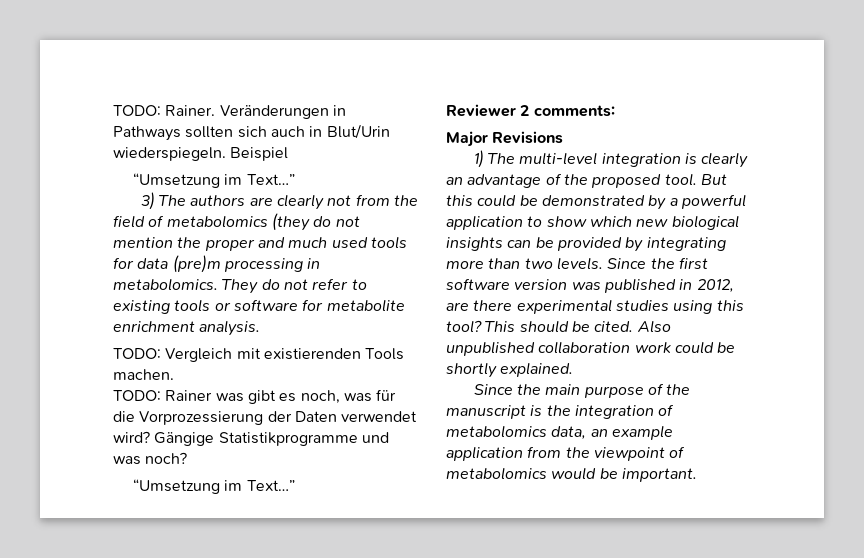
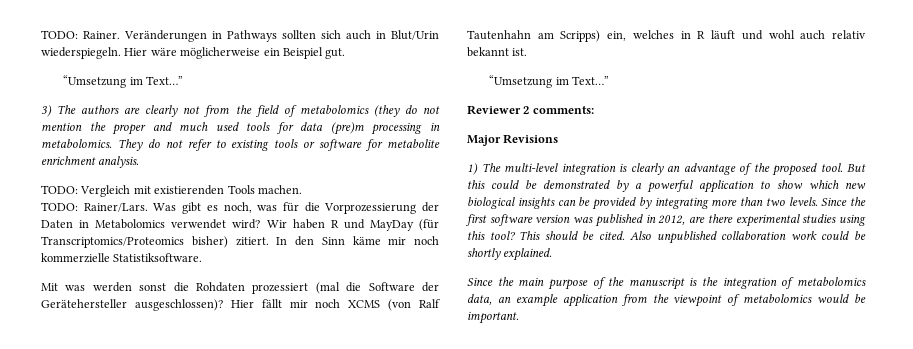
(226, 154) none -> [124,47,280,59] Hier wäre möglicherweise ein
(289, 154) none -> [325,48,346,59] gut.
[165,390,244,402] Rainer was -> [83,203,177,212] Rainer/Lars. Was
[341,411,418,422] [113,431,389,446] [113,452,188,465] verwendet wird? Gängige Statistikprogramme und was noch? -> [79,219,440,231] [41,236,439,248] [41,253,203,263] [41,282,439,294] [41,299,440,311] [467,30,866,42] [467,47,528,57] in Metabolomics verwendet wird? Wir haben R und MayDay (für Transcriptomics/Proteomics bisher) zitiert. In den Sinn käme mir noch kommerzielle Statistiksoftware. // Mit was werden sonst die Rohdaten prozessiert (mal die Software der Gerätehersteller ausgeschlossen)? Hier fällt mir noch XCMS (von Ralf Tautenhahn am Scripps) ein, welches in R läuft und wohl auch relativ bekannt ist.

